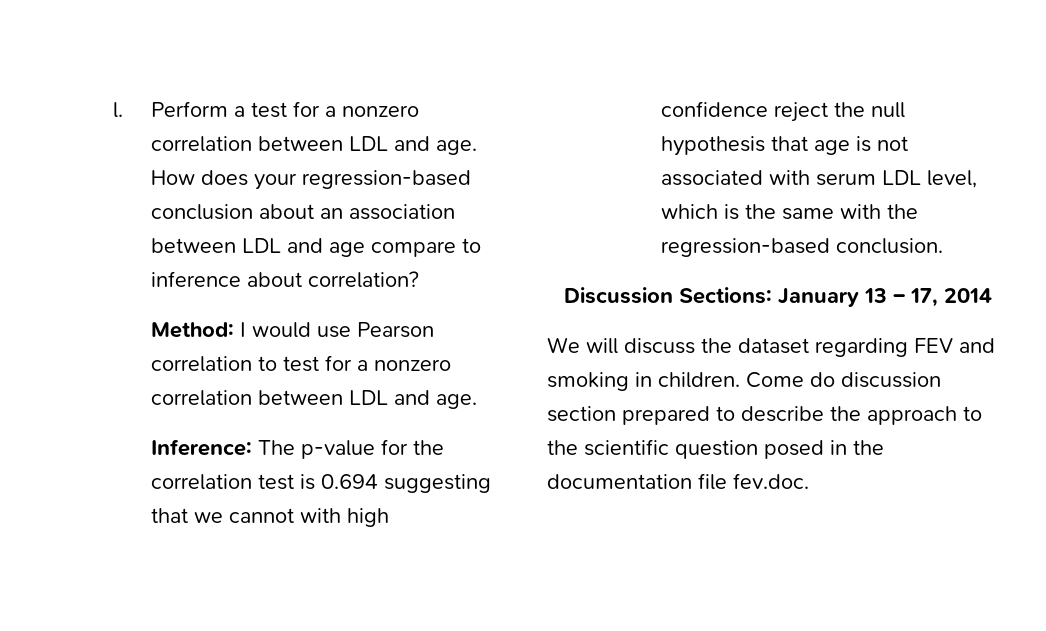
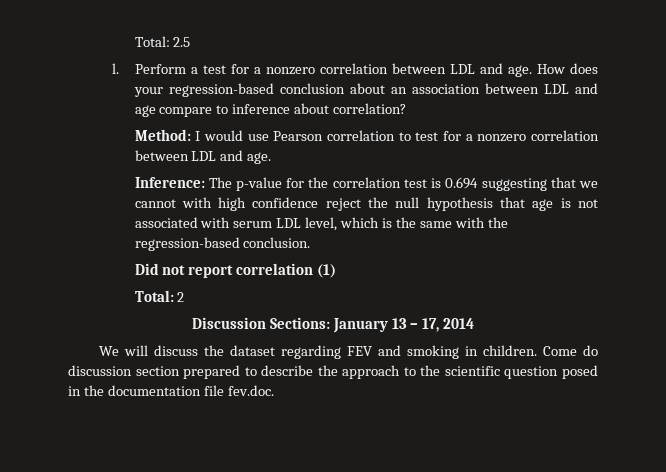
(112, 110) none -> [134,36,191,47] Total: 2.5 //
(943, 246) none -> [134,263,337,278] [134,290,185,302] // Did not report correlation (1) // Total: 2

